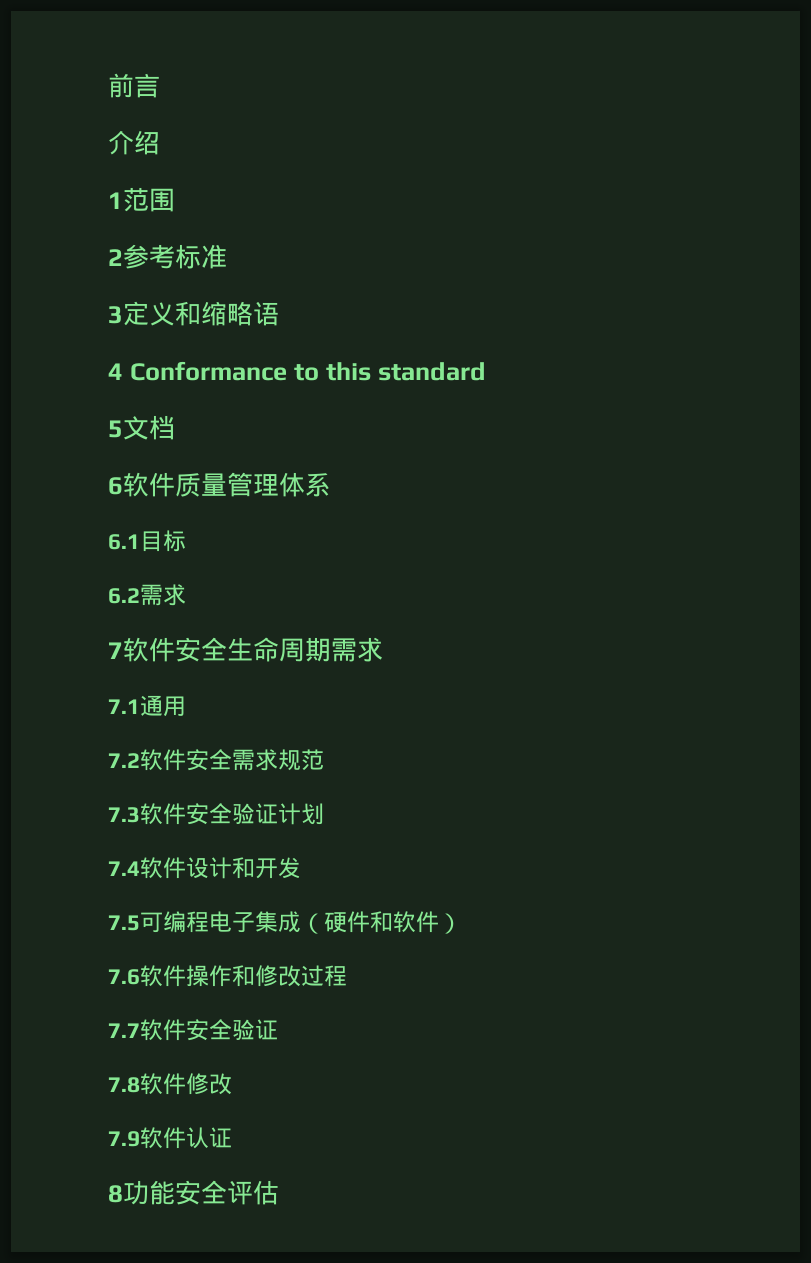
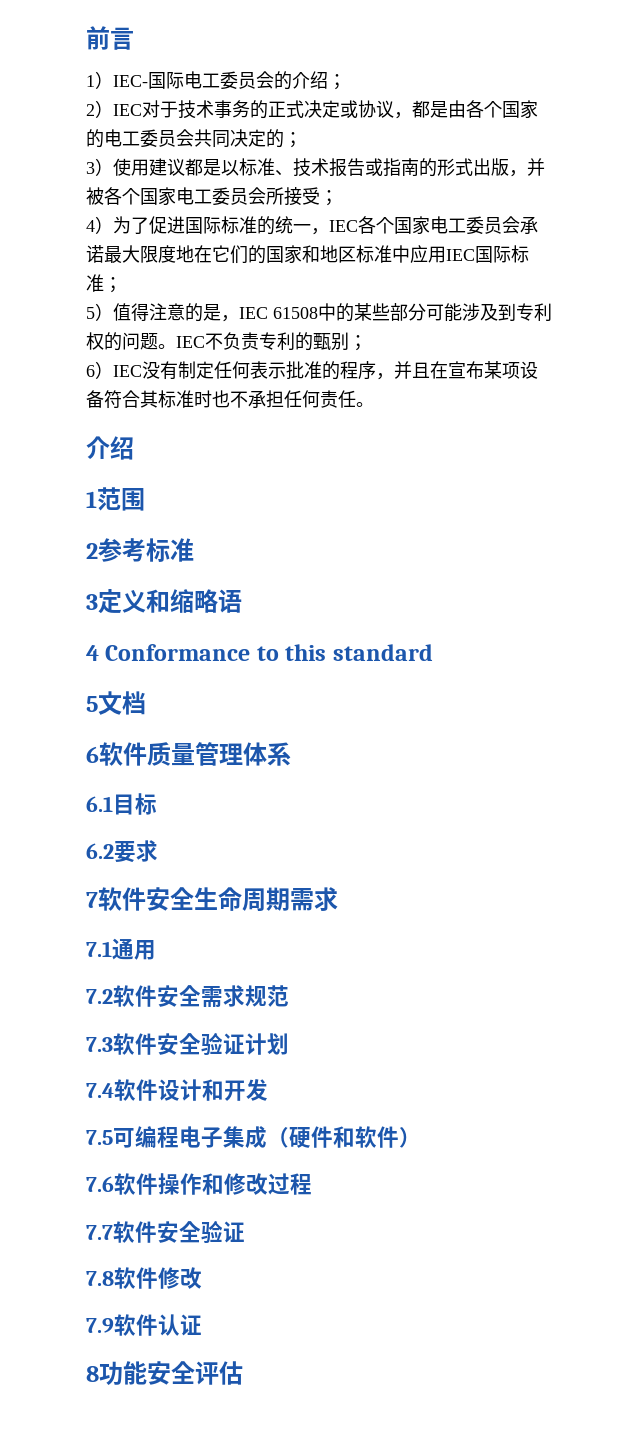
(160, 85) none -> [86,71,346,90] [86,100,538,119] [86,129,302,148] [86,158,545,177] [86,187,338,206] [86,216,538,235] [86,245,529,264] [86,274,122,293] [86,303,552,322] [86,332,367,351] [86,361,538,380] [86,390,374,409] // 1）IEC-国际电工委员会的介绍； // 2）IEC对于技术事务的正式决定或协议，都是由各个国家的电工委员会共同决定的； // 3）使用建议都是以标准、技术报告或指南的形式出版，并被各个国家电工委员会所接受； // 4）为了促进国际标准的统一，IEC各个国家电工委员会承诺最大限度地在它们的国家和地区标准中应用IEC国际标准； // 5）值得注意的是，IEC 61508中的某些部分可能涉及到专利权的问题。IEC不负责专利的甄别； // 6）IEC没有制定任何表示批准的程序，并且在宣布某项设备符合其标准时也不承担任何责任。
[140,584,163,606] 需 -> [114,841,136,863] 要

